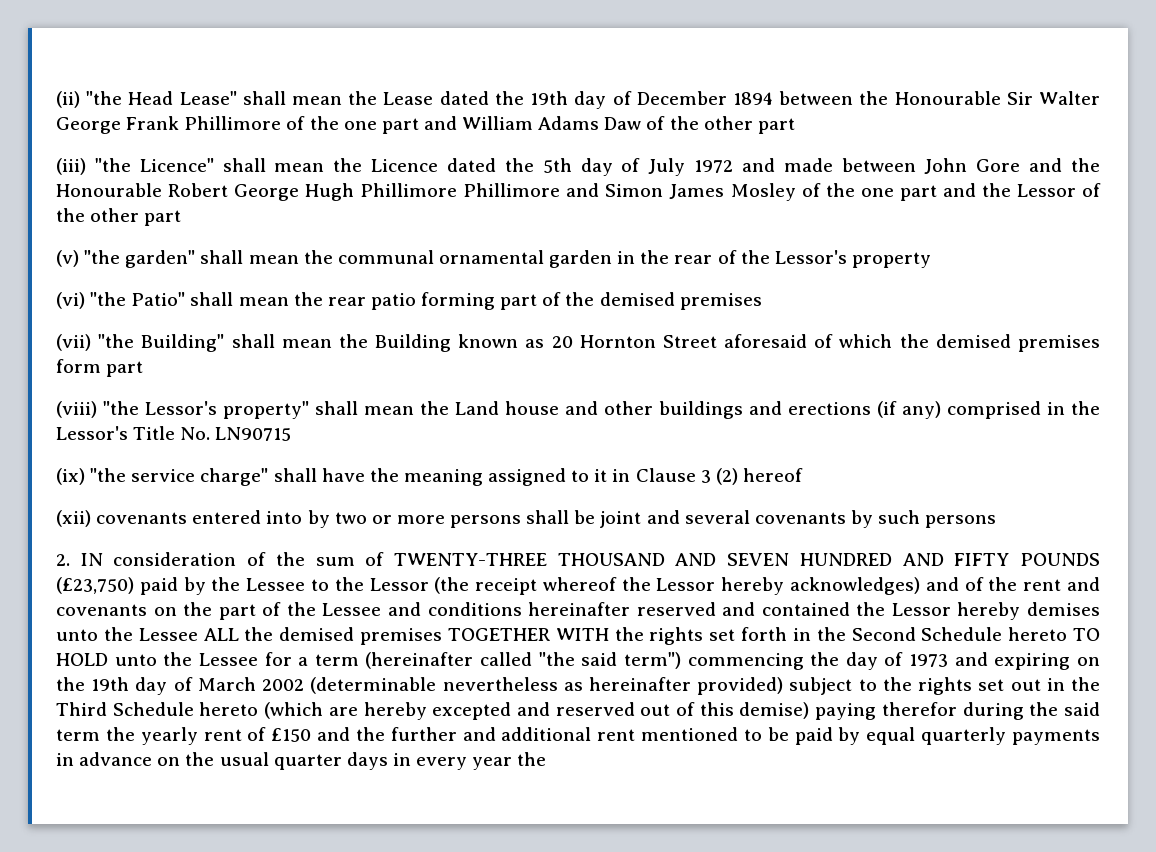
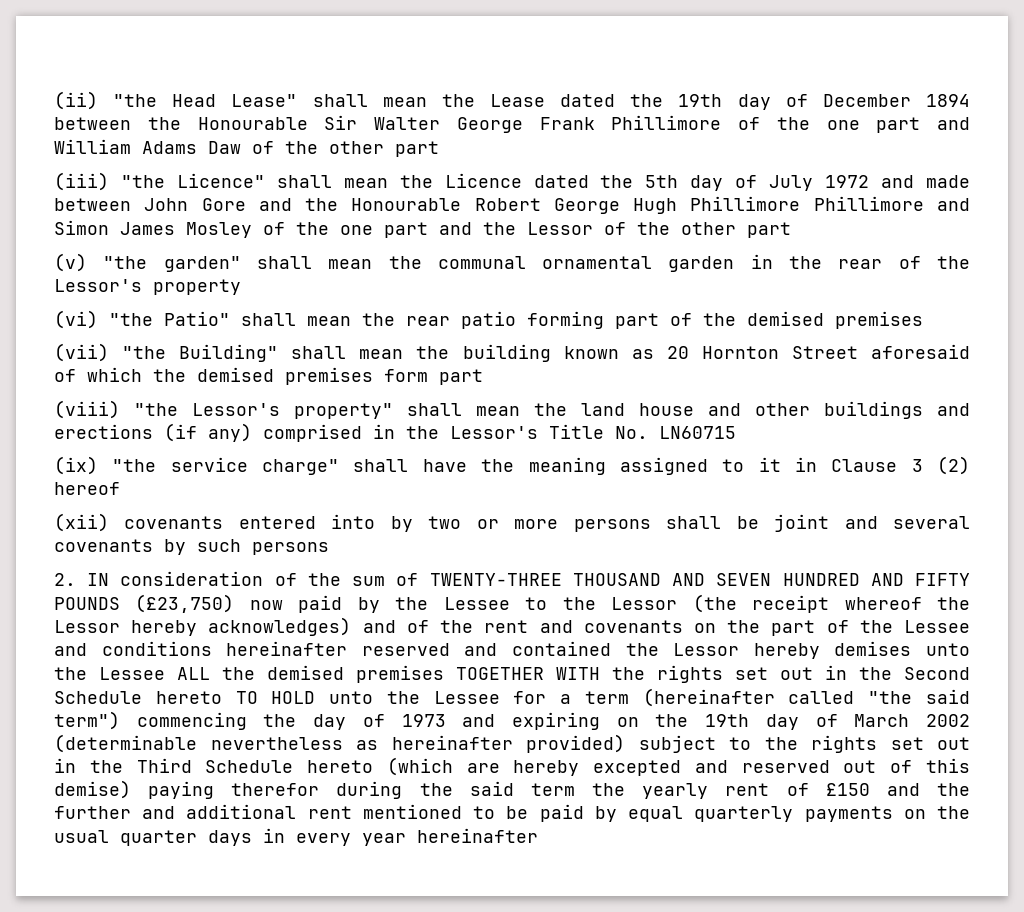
[375,334,452,352] Building -> [462,344,551,362] building
[455,401,499,415] Land -> [581,403,625,416] land
[215,427,292,441] LN90715 -> [659,426,736,439] LN60715
(134, 585) none -> [249,600,283,610] now
[741,627,788,641] forth -> [780,667,813,680] out
[56,752,153,766] in advance -> (893, 814) none
[517,752,547,766] the -> [417,828,538,843] hereinafter

